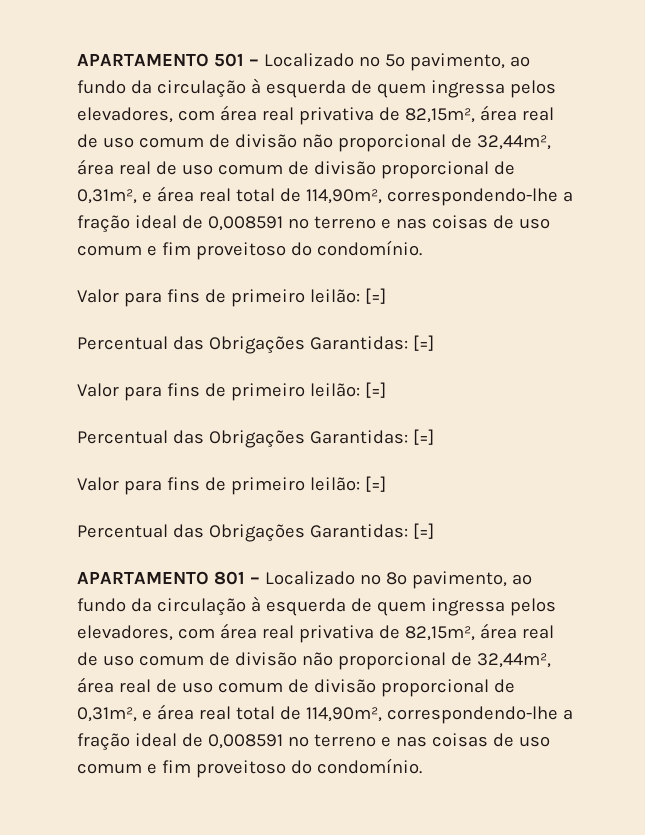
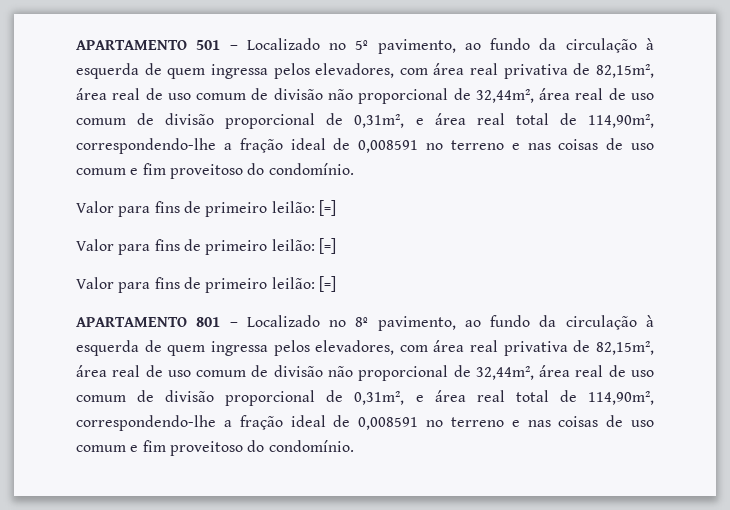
[77,335,434,354] [77,382,386,401] [77,429,434,448] [77,476,386,495] [77,523,434,542] Percentual das Obrigações Garantidas: [=] // Valor para fins de primeiro leilão: [=] // Percentual das Obrigações Garantidas: [=] // Valor para fins de primeiro leilão: [=] // Percentual das Obrigações Garantidas: [=] -> [76,238,336,255] [76,276,336,293] Valor para fins de primeiro leilão: [=] // Valor para fins de primeiro leilão: [=]

